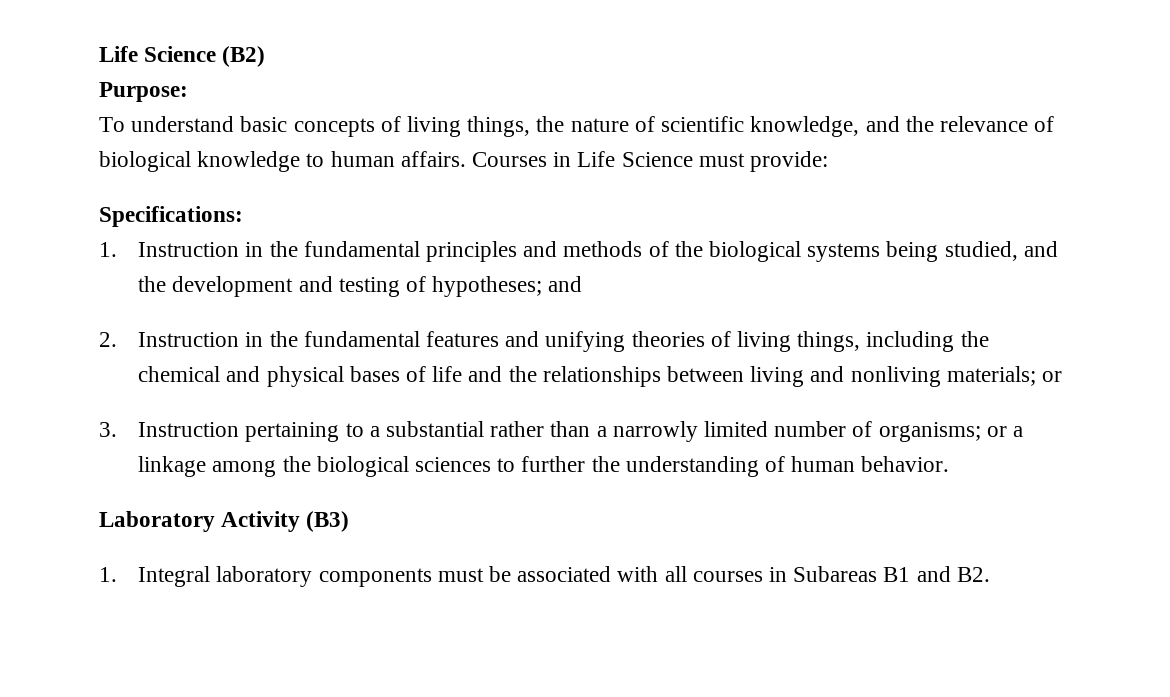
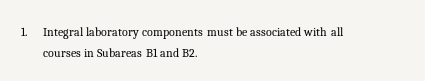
[99,46,266,67] [99,82,188,102] [99,116,1055,137] [99,151,829,172] [99,206,243,227] [99,241,1058,262] [138,276,583,297] [99,331,989,352] [138,366,1063,387] [99,421,1024,442] [138,456,950,477] [99,511,350,532] Life Science (B2) // Purpose: // To understand basic concepts of living things, the nature of scientific knowledge, and the relevance of biological knowledge to human affairs. Courses in Life Science must provide: // Specifications: // 1. Instruction in the fundamental principles and methods of the biological systems being studied, and the development and testing of hypotheses; and // 2. Instruction in the fundamental features and unifying theories of living things, including the chemical and physical bases of life and the relationships between living and nonliving materials; or // 3. Instruction pertaining to a substantial rather than a narrowly limited number of organisms; or a linkage among the biological sciences to further the understanding of human behavior. // Laboratory Activity (B3) // -> (21, 31) none

